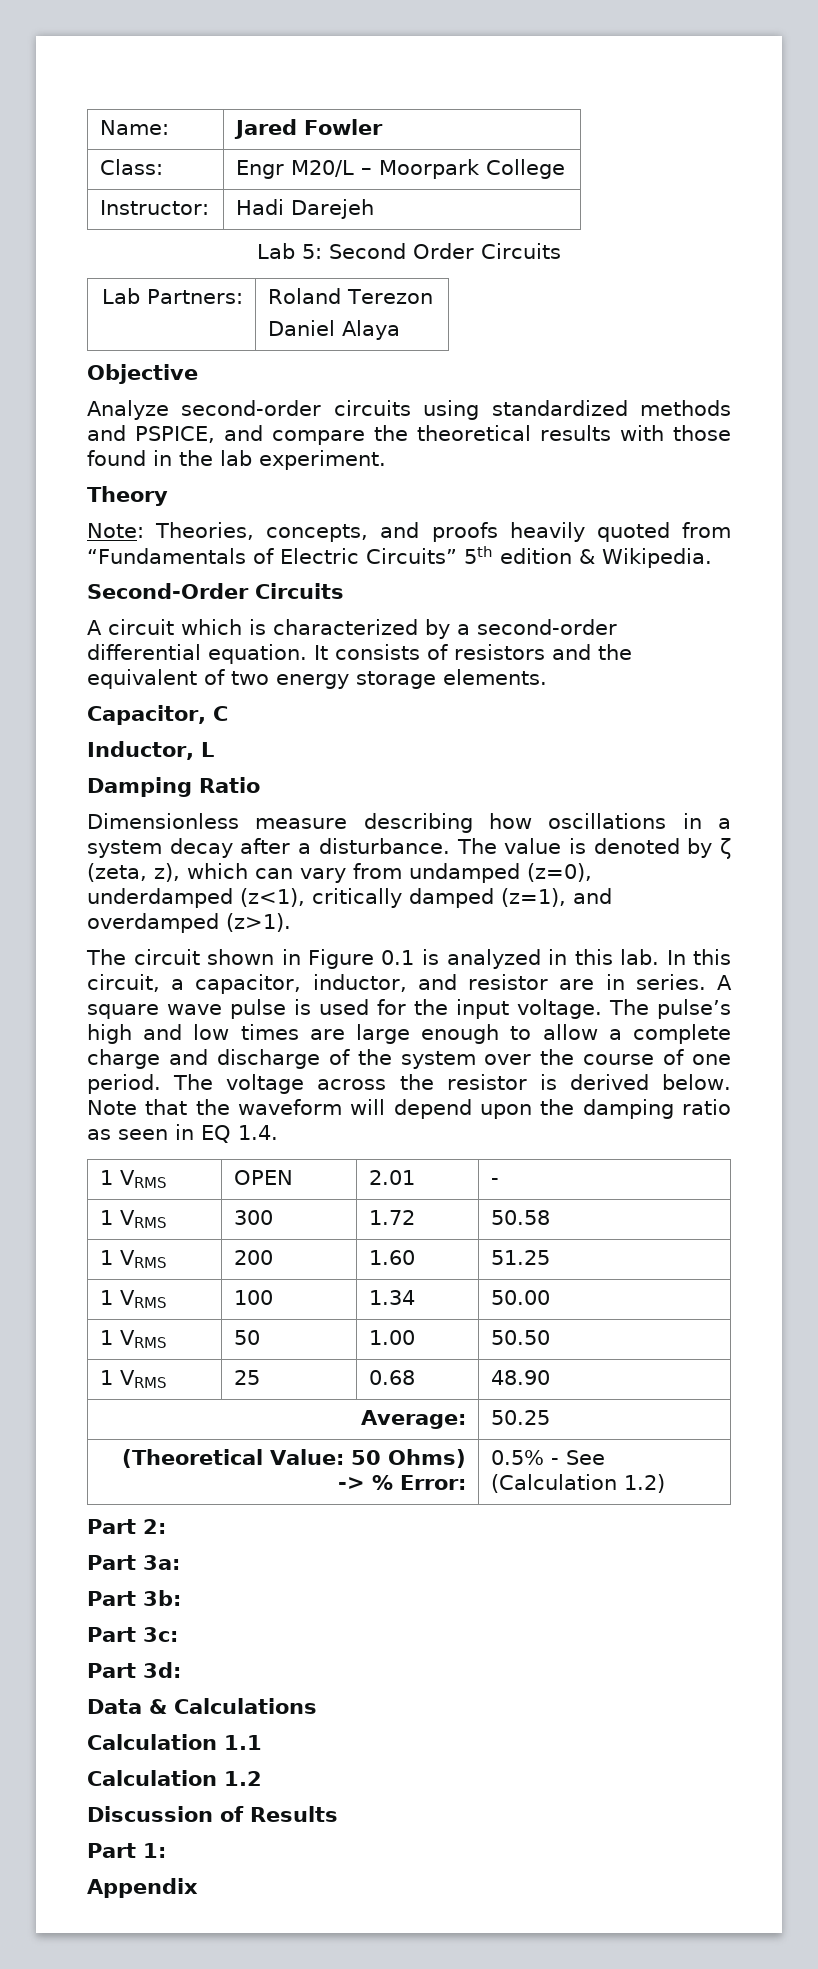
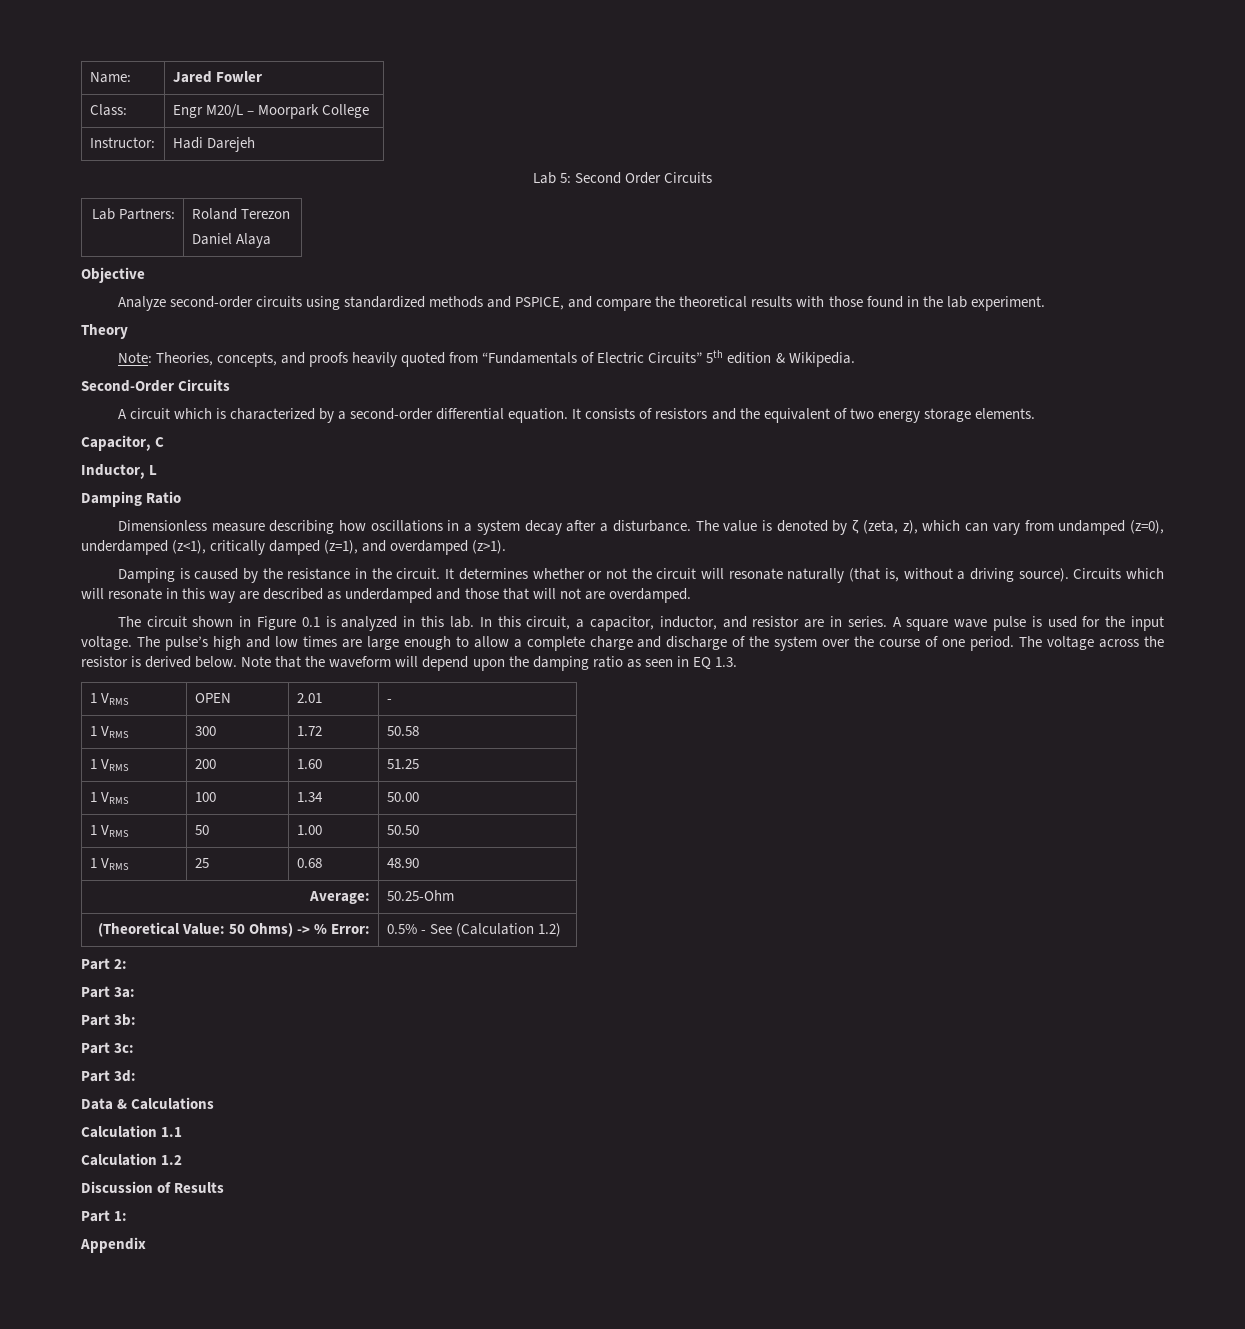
(291, 922) none -> [117,568,1165,583] [81,588,691,603] // Damping is caused by the resistance in the circuit. It determines whether or not the circuit will resonate naturally (that is, without a driving source). Circuits which will resonate in this way are described as underdamped and those that will not are overdamped.
[238,1125,278,1140] 1.4. -> [714,657,737,667] 1.3.
[491,1410,551,1425] 50.25 -> [386,890,454,901] 50.25-Ohm

